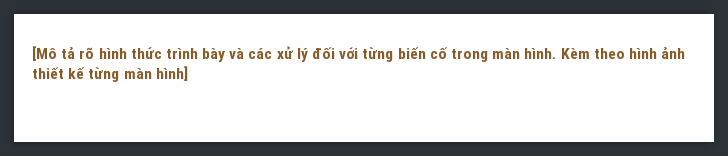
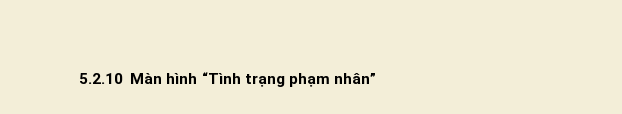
[32,46,686,62] [32,66,188,82] [Mô tả rõ hình thức trình bày và các xử lý đối với từng biến cố trong màn hình. Kèm theo hình ảnh thiết kế từng màn hình] -> [79,72,377,87] 5.2.10 Màn hình “Tình trạng phạm nhân”

